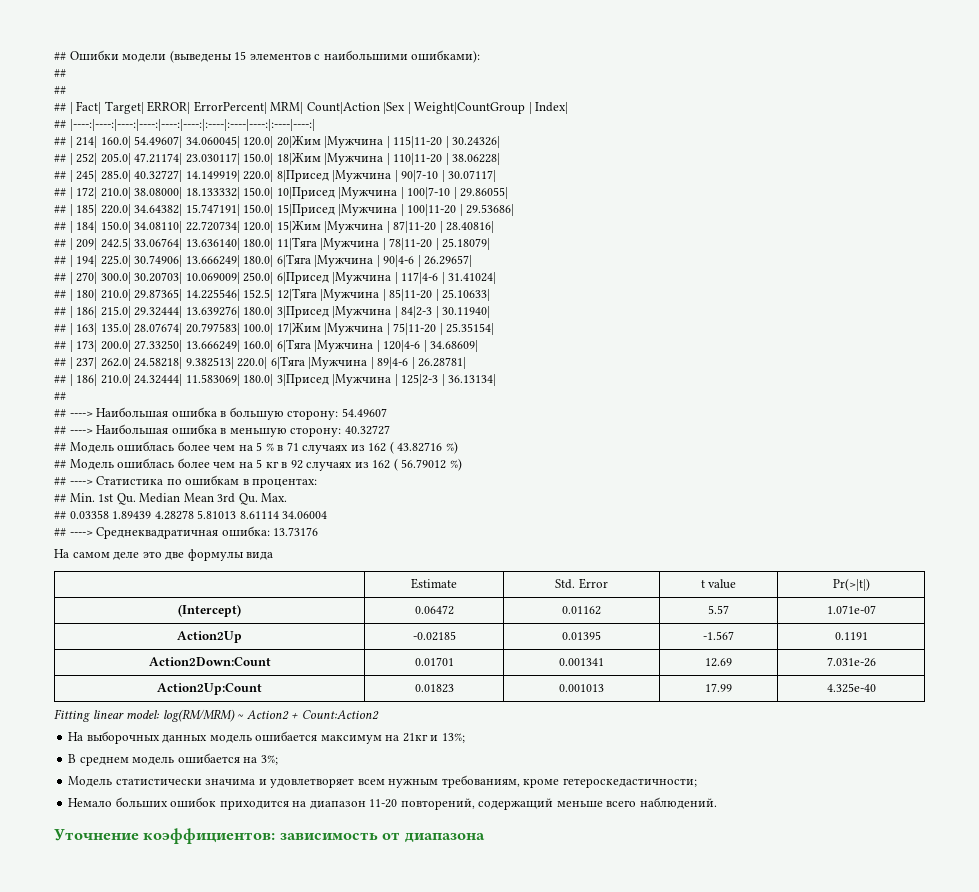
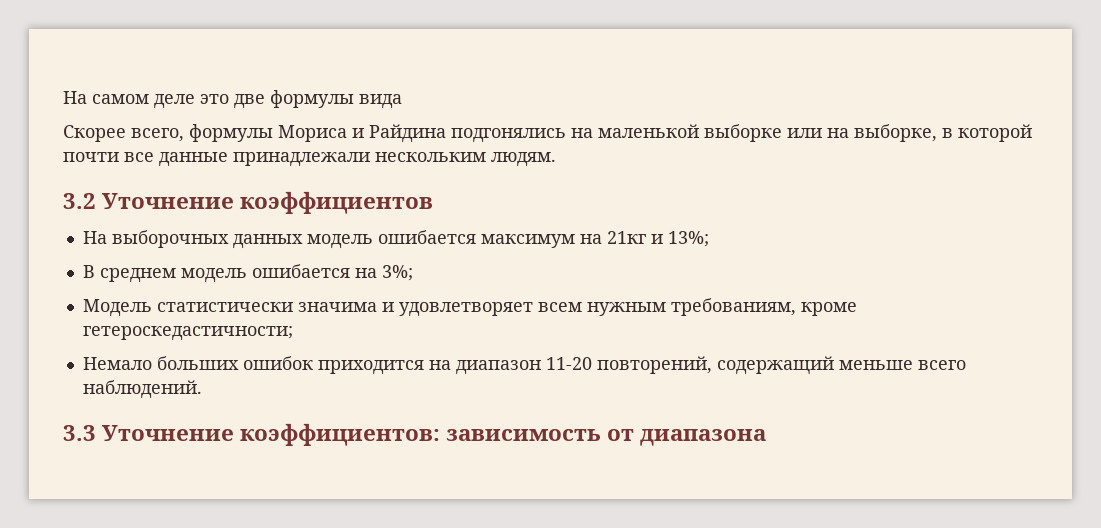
[54,50,481,63] [54,68,66,78] [54,85,66,95] [54,101,569,114] [54,119,315,131] [54,136,501,148] [54,153,501,165] [54,170,497,182] [54,187,509,199] [54,204,515,216] [54,221,495,233] [54,237,491,250] [54,254,473,267] [54,272,497,284] [54,288,491,301] [54,306,491,318] [54,323,495,335] [54,339,479,352] [54,356,467,369] [54,374,497,386] [54,391,66,401] [54,407,387,420] [54,424,390,437] [54,441,458,454] [54,458,462,471] [54,475,318,488] [54,493,288,505] [54,510,328,520] [54,526,319,539] ## Ошибки модели (выведены 15 элементов с наибольшими ошибками): // ## // ## // ## | Fact| Target| ERROR| ErrorPercent| MRM| Count|Action |Sex | Weight|CountGroup | Index| // ## |----:|----:|----:|----:|----:|----:|:----|:----|----:|:----|----:| // ## | 214| 160.0| 54.49607| 34.060045| 120.0| 20|Жим |Мужчина | 115|11-20 | 30.24326| // ## | 252| 205.0| 47.21174| 23.030117| 150.0| 18|Жим |Мужчина | 110|11-20 | 38.06228| // ## | 245| 285.0| 40.32727| 14.149919| 220.0| 8|Присед |Мужчина | 90|7-10 | 30.07117| // ## | 172| 210.0| 38.08000| 18.133332| 150.0| 10|Присед |Мужчина | 100|7-10 | 29.86055| // ## | 185| 220.0| 34.64382| 15.747191| 150.0| 15|Присед |Мужчина | 100|11-20 | 29.53686| // ## | 184| 150.0| 34.08110| 22.720734| 120.0| 15|Жим |Мужчина | 87|11-20 | 28.40816| // ## | 209| 242.5| 33.06764| 13.636140| 180.0| 11|Тяга |Мужчина | 78|11-20 | 25.18079| // ## | 194| 225.0| 30.74906| 13.666249| 180.0| 6|Тяга |Мужчина | 90|4-6 | 26.29657| // ## | 270| 300.0| 30.20703| 10.069009| 250.0| 6|Присед |Мужчина | 117|4-6 | 31.41024| // ## | 180| 210.0| 29.87365| 14.225546| 152.5| 12|Тяга |Мужчина | 85|11-20 | 25.10633| // ## | 186| 215.0| 29.32444| 13.639276| 180.0| 3|Присед |Мужчина | 84|2-3 | 30.11940| // ## | 163| 135.0| 28.07674| 20.797583| 100.0| 17|Жим |Мужчина | 75|11-20 | 25.35154| // ## | 173| 200.0| 27.33250| 13.666249| 160.0| 6|Тяга |Мужчина | 120|4-6 | 34.68609| // ## | 237| 262.0| 24.58218| 9.382513| 220.0| 6|Тяга |Мужчина | 89|4-6 | 26.28781| // ## | 186| 210.0| 24.32444| 11.583069| 180.0| 3|Присед |Мужчина | 125|2-3 | 36.13134| // ## // ## ----> Наибольшая ошибка в большую сторону: 54.49607 // ## ----> Наибольшая ошибка в меньшую сторону: 40.32727 // ## Модель ошиблась более чем на 5 % в 71 случаях из 162 ( 43.82716 %) // ## Модель ошиблась более чем на 5 кг в 92 случаях из 162 ( 56.79012 %) // ## ----> Статистика по ошибкам в процентах: // ## Min. 1st Qu. Median Mean 3rd Qu. Max. // ## 0.03358 1.89439 4.28278 5.81013 8.61114 34.06004 // ## ----> Среднеквадратичная ошибка: 13.73176 // -> (63, 97) none
[411,578,457,589] [555,578,608,589] [700,579,737,589] [832,578,870,591] [178,604,241,617] [414,605,454,615] [562,606,601,615] [708,605,730,614] [826,605,876,614] [177,631,242,643] [412,631,456,641] [562,631,601,640] [703,631,735,640] [834,632,868,640] [148,657,271,666] [414,657,454,666] [559,658,604,666] [705,658,733,667] [826,657,876,667] [157,683,262,695] [414,684,454,693] [559,684,604,692] [705,683,733,692] [826,683,876,693] [54,709,379,722] // | Estimate | Std. Error | t value | Pr(>|t|) // (Intercept) | 0.06472 | 0.01162 | 5.57 | 1.071e-07 // Action2Up | -0.02185 | 0.01395 | -1.567 | 0.1191 // Action2Down:Count | 0.01701 | 0.001341 | 12.69 | 7.031e-26 // Action2Up:Count | 0.01823 | 0.001013 | 17.99 | 4.325e-40 // Fitting linear model: log(RM/MRM) ~ Action2 + Count:Action2 -> [63,124,1032,143] [63,152,556,167] [63,191,434,214] // Скорее всего, формулы Мориса и Райдина подгонялись на маленькой выборке или на выборке, в которой почти все данные принадлежали нескольким людям. // 3.2 Уточнение коэффициентов
(717, 803) none -> [63,425,96,441] 3.3

